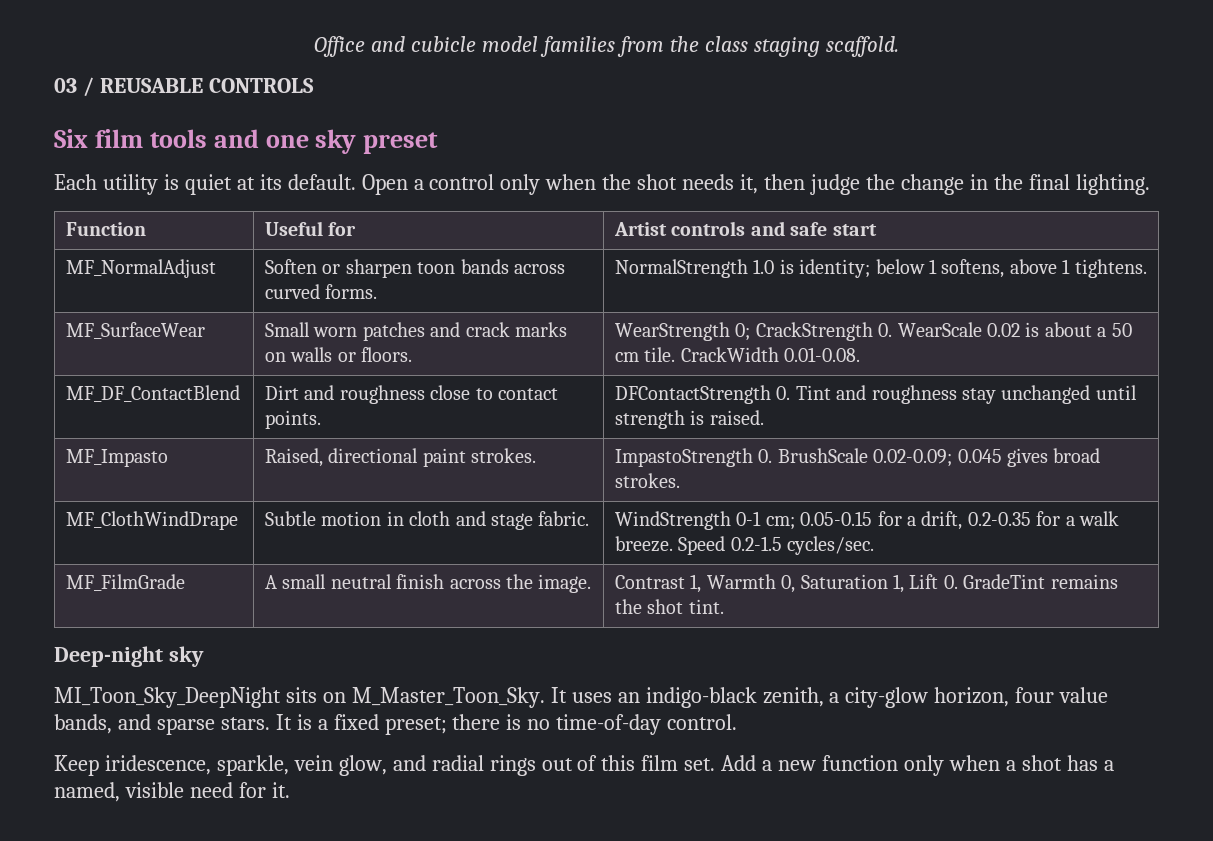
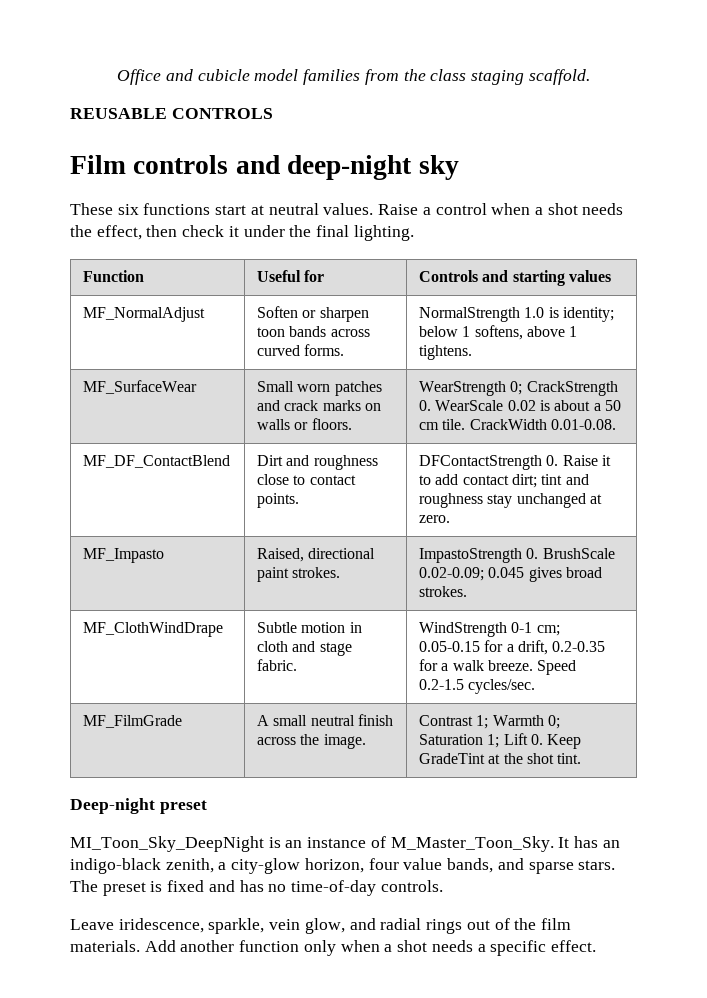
[54,77,94,97] 03 / -> (590, 77) none
[54,129,439,154] [54,174,988,195] Six film tools and one sky preset // Each utility is quiet at its default. Open a control only when the shot needs it, then judge the change in -> [70,155,459,180] [70,203,624,215] [70,225,285,240] Film controls and deep-night sky // These six functions start at neutral values. Raise a control when a shot needs the effect, then check it under
[614,221,877,236] Artist controls and safe start -> [419,270,611,286] Controls and starting values
[795,385,1137,404] [615,410,764,429] Tint and roughness stay unchanged until strength is raised. -> [562,455,611,466] [419,474,589,488] [419,493,602,508] [419,515,451,523] Raise it to add contact dirt; tint and roughness stay unchanged at zero.
[690,574,1118,593] 1, Warmth 0, Saturation 1, Lift 0. GradeTint remains -> [476,715,560,729] [419,733,582,749] [419,753,501,764] 1; Warmth 0; Saturation 1; Lift 0. Keep GradeTint at
[168,646,204,667] sky -> [159,800,207,814] preset
[285,687,346,703] sits on -> [268,836,386,848] is an instance of
[571,692,612,703] uses -> [574,836,599,848] has
[275,714,738,735] [54,755,99,776] It is a fixed preset; there is no time-of-day control. // Keep -> [70,880,443,896] [70,919,114,930] The preset is fixed and has no time-of-day controls. // Leave
[601,755,817,771] this film set. Add a new -> [514,918,571,930] [70,940,235,952] the film materials. Add another
[1066,755,1114,771] [54,782,290,802] has a named, visible need for it. -> [431,940,596,956] needs a specific effect.

